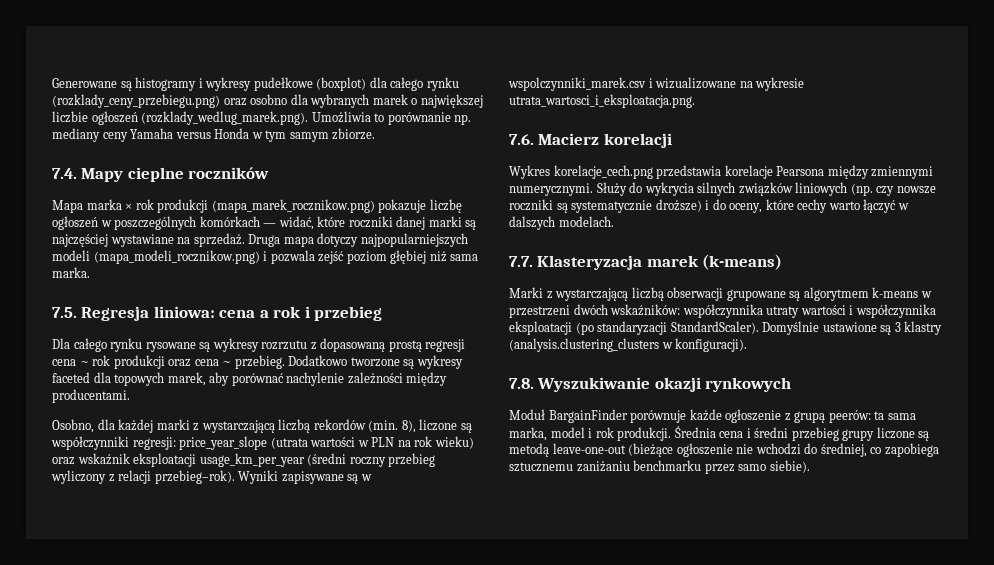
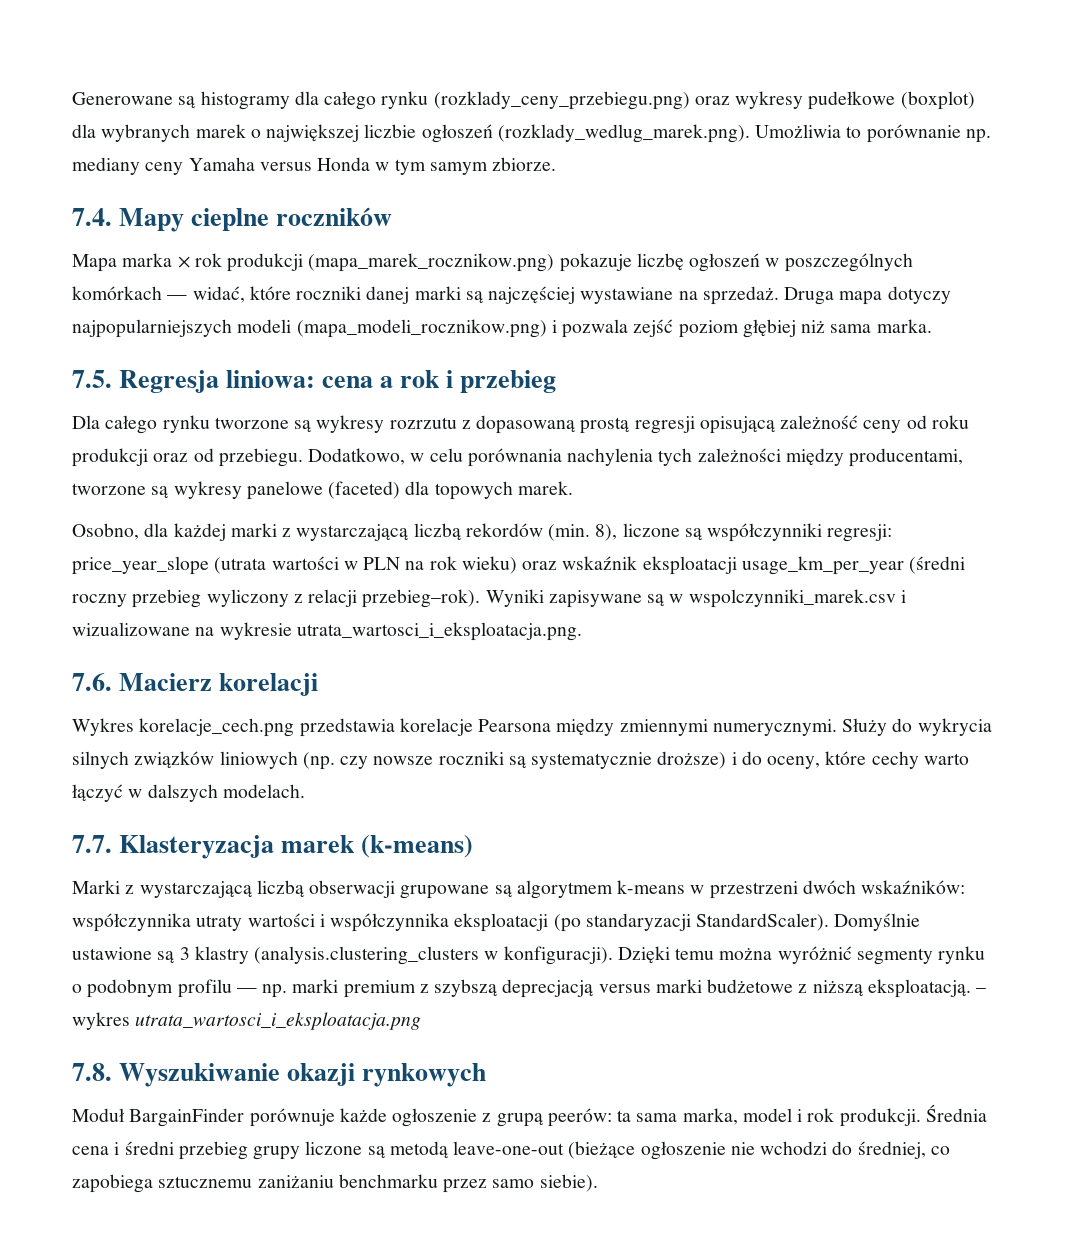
[198,77,367,91] i wykresy pudełkowe (boxplot) -> (290, 100) none
[250,94,288,105] osobno -> [735,91,975,110] wykresy pudełkowe (boxplot)
[145,342,196,352] rysowane -> [214,417,289,429] tworzone
[52,355,463,369] [52,372,448,386] [52,389,130,403] cena ~ rok produkcji oraz cena ~ przebieg. Dodatkowo tworzone są wykresy faceted dla topowych marek, aby porównać nachylenie zależności między producentami. -> [699,415,969,434] [72,448,964,467] [72,481,573,500] opisującą zależność ceny od roku produkcji oraz od przebiegu. Dodatkowo, w celu porównania nachylenia tych zależności między producentami, tworzone są wykresy panelowe (faceted) dla topowych marek.
(748, 345) none -> [617,946,986,965] [72,979,987,998] [72,1012,422,1030] Dzięki temu można wyróżnić segmenty rynku o podobnym profilu — np. marki premium z szybszą deprecjacją versus marki budżetowe z niższą eksploatacją. – wykres utrata_wartosci_i_eksploatacja.png

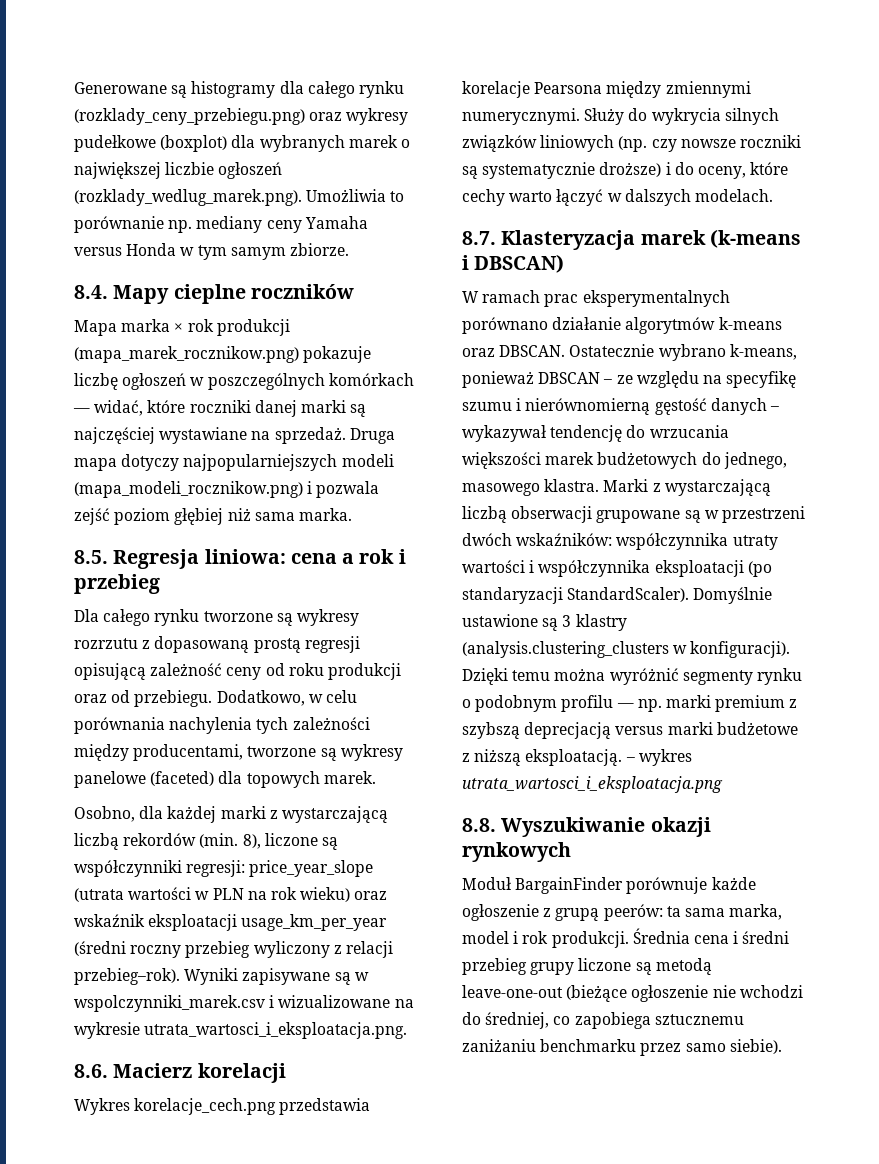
[72,208,112,226] 7.4. -> [74,285,108,299] 8.4.
[72,370,112,388] 7.5. -> [74,550,108,564] 8.5.
[72,673,112,691] 7.6. -> [74,1064,108,1078] 8.6.
[72,835,112,853] 7.7. -> [462,231,496,245] 8.7.
[361,835,474,858] (k-means) // -> [709,229,801,248] [462,254,565,273] [462,290,730,307] [462,317,782,334] [462,344,797,361] [462,371,797,388] [462,398,779,415] [462,425,729,442] [462,452,787,469] [462,479,600,496] (k-means i DBSCAN) // W ramach prac eksperymentalnych porównano działanie algorytmów k-means oraz DBSCAN. Ostatecznie wybrano k-means, ponieważ DBSCAN – ze względu na specyfikę szumu i nierównomierną gęstość danych – wykazywał tendencję do wrzucania większości marek budżetowych do jednego, masowego klastra.
[516,880,686,899] algorytmem k-means -> (701, 516) none
[72,1063,112,1081] 7.8. -> [462,818,496,832] 8.8.

